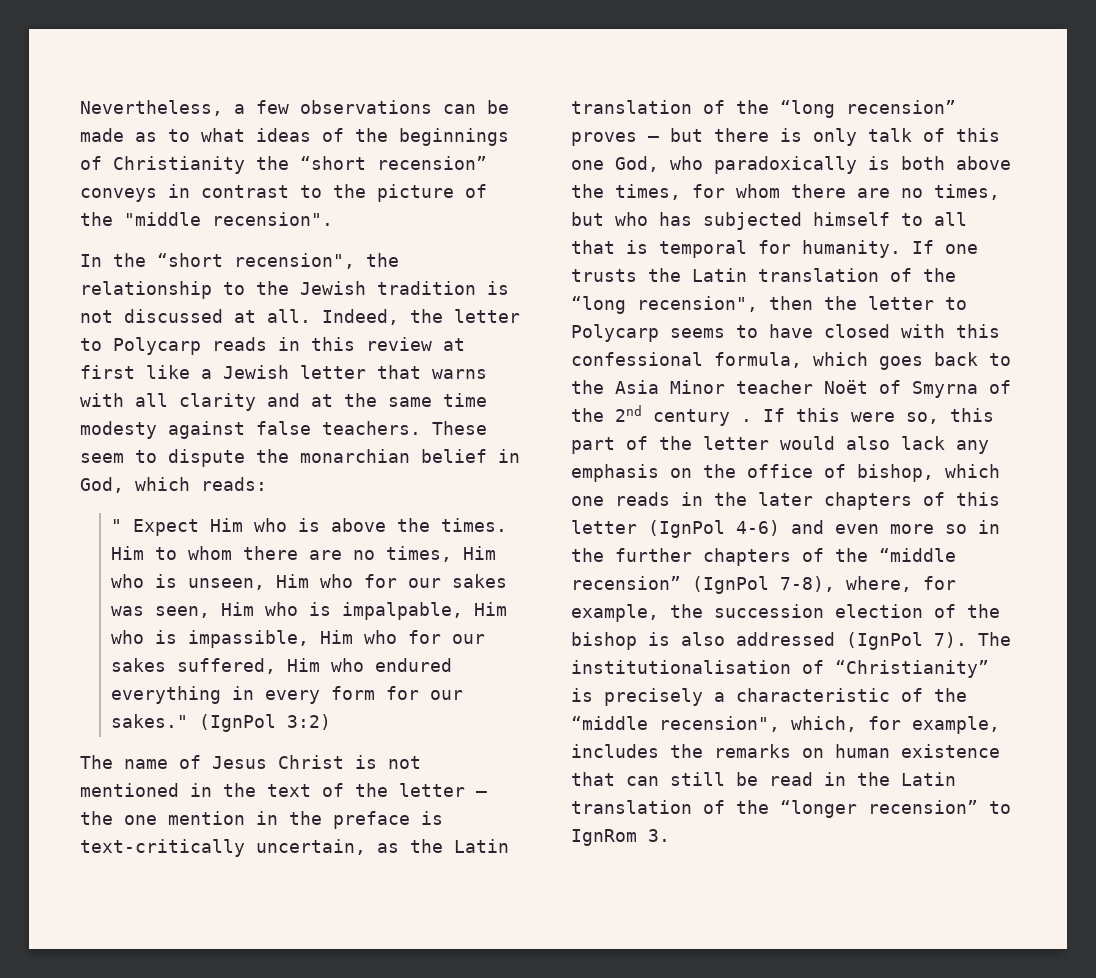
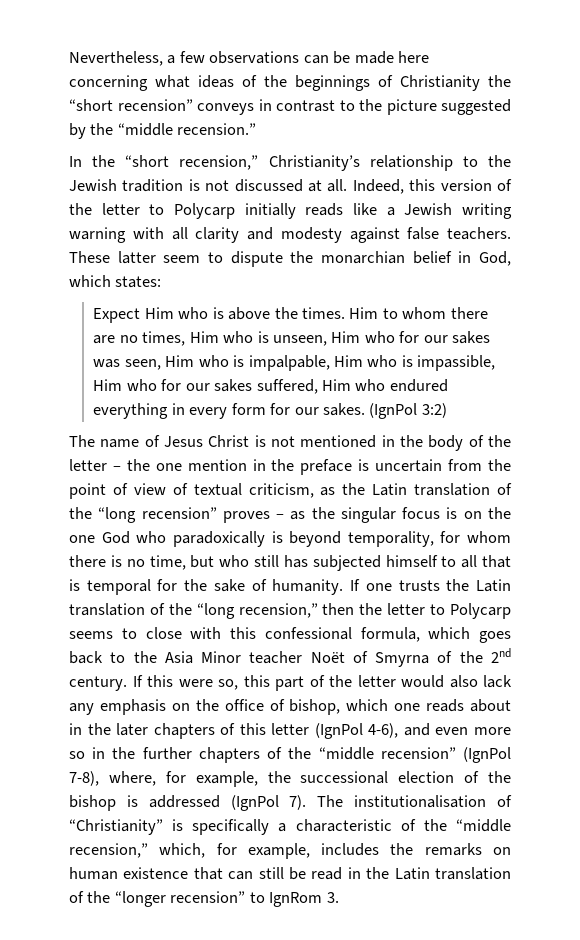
[135,129,190,142] as to -> [398,51,430,63] [69,75,148,91] here concerning
[465,184,487,198] [80,212,333,226] of the "middle recension". -> [441,99,511,115] [69,123,257,139] suggested by the “middle recension.”
[234,253,399,269] recension", the -> [179,155,360,171] recension,” Christianity’s
[410,309,520,323] [80,337,465,355] [80,365,487,379] [80,393,487,411] the letter to Polycarp reads in this review at first like a Jewish letter that warns with all clarity and at the same time -> [409,179,512,191] [69,203,512,219] [69,227,273,243] this version of the letter to Polycarp initially reads like a Jewish writing warning with all clarity and
(487, 428) none -> [117,251,156,264] latter
[201,477,267,491] [111,519,123,532] reads: // " -> [115,276,162,288] states: //
[111,714,189,728] sakes." -> [323,403,366,416] sakes.
[267,784,311,797] text -> [428,435,464,451] body
[80,839,366,857] text-critically uncertain, -> [375,459,512,472] [69,483,314,499] uncertain from the point of view of textual criticism,
[670,128,1000,146] [571,156,1011,174] [571,184,1000,200] but there is only talk of this one God, who paradoxically is both above the times, for whom there are no times, -> [290,507,511,523] [69,531,511,547] [69,555,186,570] as the singular focus is on the one God who paradoxically is beyond temporality, for whom there is no time,
(648, 219) none -> [254,555,279,567] still
(791, 247) none -> [184,579,267,592] the sake of
[637,296,758,312] recension", -> [238,603,318,618] recension,”
[769,324,890,338] have closed -> [145,627,182,639] close
[653,409,752,426] century . -> [69,676,127,691] century.
(670, 499) none -> [469,699,511,712] about
[736,520,780,536] 4-6) -> [368,723,399,738] 4-6),
[714,604,824,618] succession -> [300,771,389,784] successional
[681,632,725,646] also -> (138, 801) none
[604,688,703,706] precisely -> [192,819,270,835] specifically
[659,716,780,732] recension", -> [69,843,148,858] recension,”

